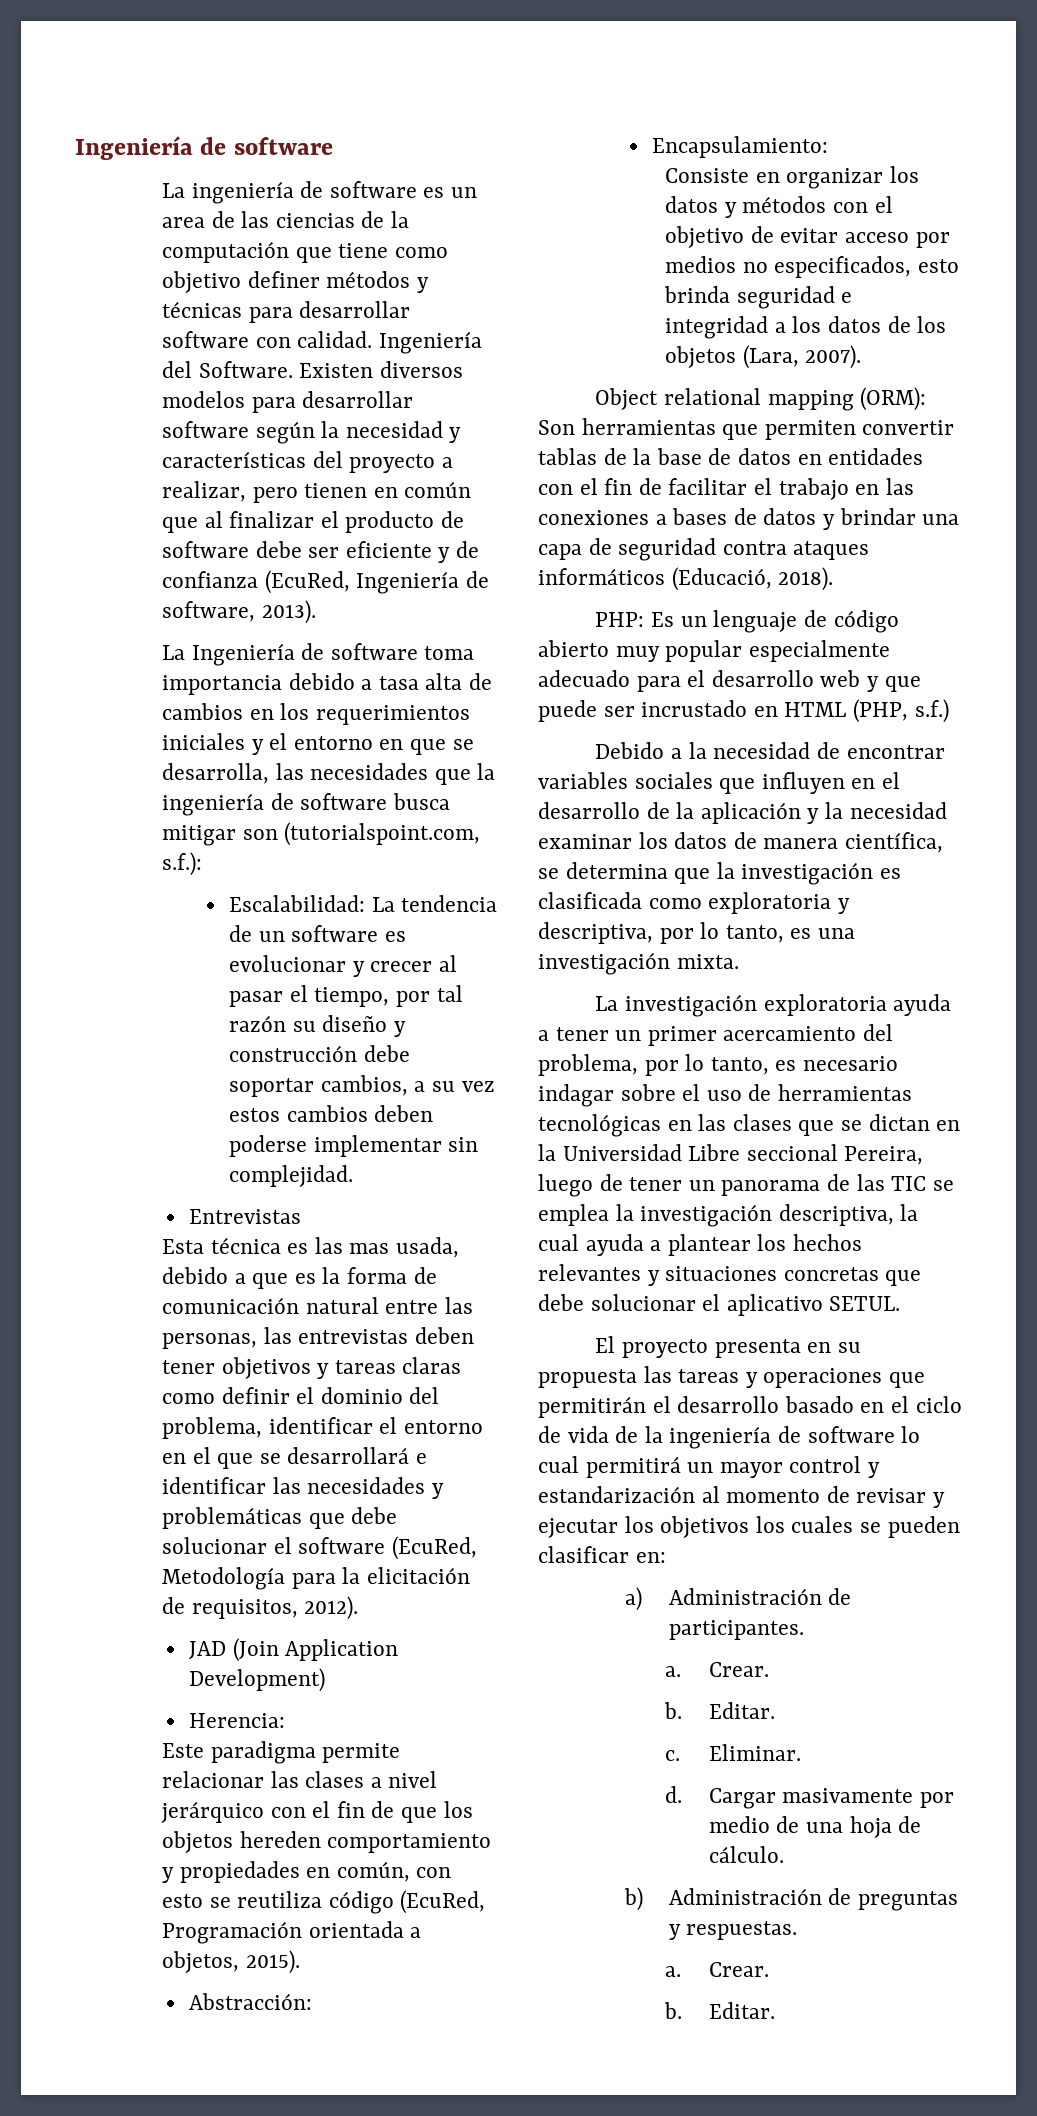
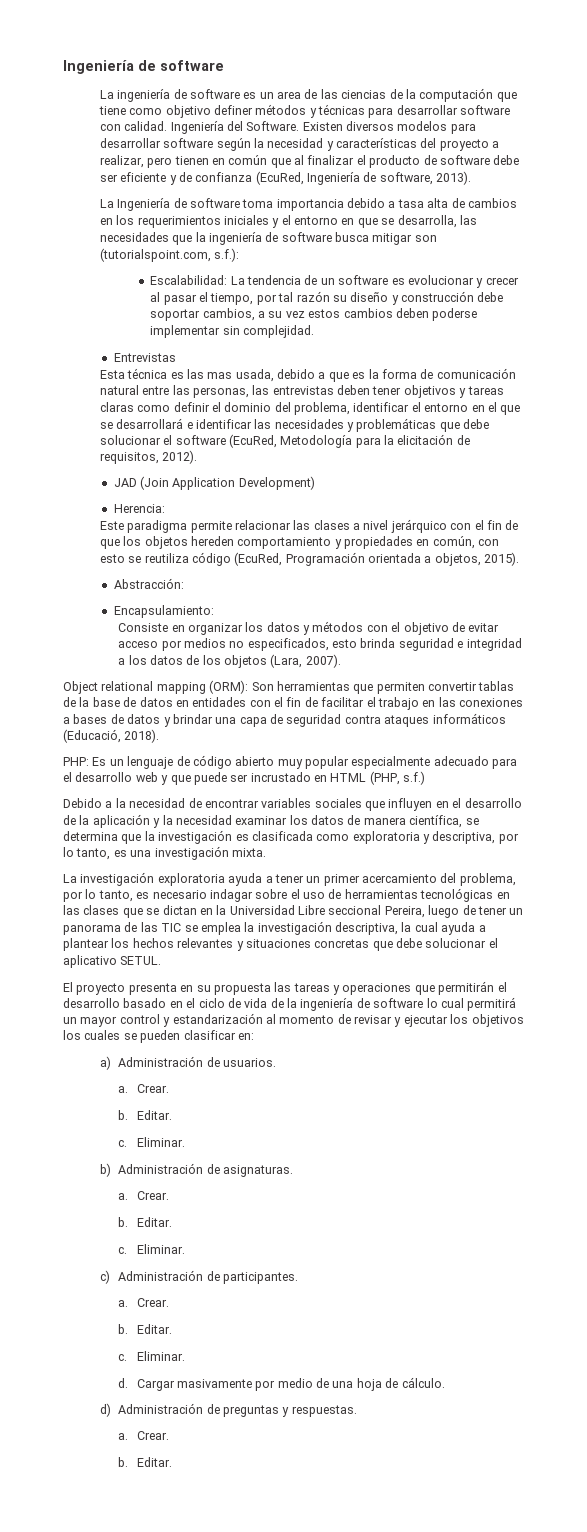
(852, 1596) none -> [222,1058,276,1067] [118,1084,169,1093] [118,1110,172,1120] [118,1137,185,1147] [99,1163,293,1177] [118,1191,169,1200] [118,1217,172,1227] [118,1244,185,1254] [99,1270,220,1284] usuarios. // a. Crear. // b. Editar. // c. Eliminar. // b) Administración de asignaturas. // a. Crear. // b. Editar. // c. Eliminar. // c) Administración de
[624,1887,644,1911] b) -> [99,1403,111,1417] d)

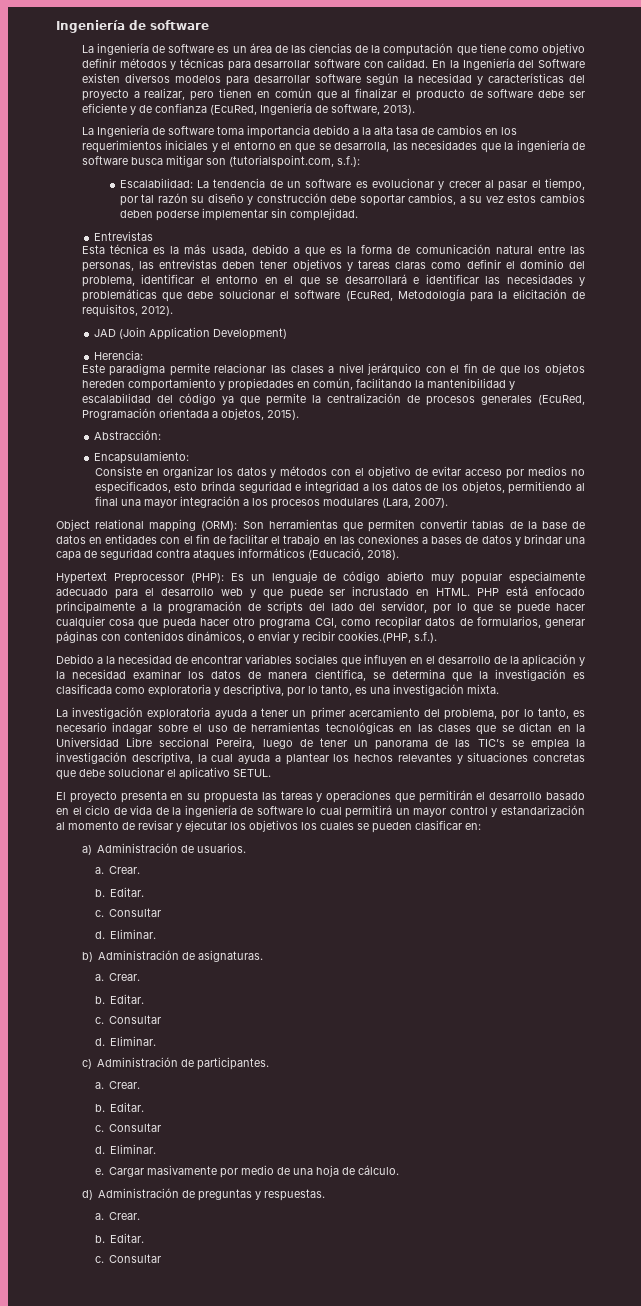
[277,91,302,99] area -> [249,43,272,53] área
[213,105,253,115] definer -> [81,58,116,68] definir
[170,121,343,134] Ingeniería del Software. Existen -> [432,58,585,70] [81,73,120,83] En la Ingeniería del Software existen
[397,198,449,208] tasa alta -> [361,126,418,135] la alta tasa
[186,369,233,379] las mas -> [170,244,207,254] la más
[478,539,500,546] [99,552,231,566] con esto se reutiliza código -> [355,378,515,390] [81,393,532,406] facilitando la mantenibilidad y escalabilidad del código ya que permite la centralización de procesos generales
[224,655,268,668] objetos -> [461,481,585,494] [94,496,379,509] objetos, permitiendo al final una mayor integración a los procesos modulares
[63,757,89,766] PHP: -> [56,572,224,584] Hypertext Preprocessor (PHP):
[330,771,426,785] HTML (PHP, s.f.) -> [436,586,585,596] [56,601,585,614] [56,616,585,629] [56,631,437,644] HTML. PHP está enfocado principalmente a la programación de scripts del lado del servidor, por lo que se puede hacer cualquier cosa que pueda hacer otro programa CGI, como recopilar datos de formularios, generar páginas con contenidos dinámicos, o enviar y recibir cookies.(PHP, s.f.).
[161,923,182,932] TIC -> [477,739,505,747] TIC’s
(128, 1143) none -> [109,908,162,917] [94,931,105,939] Consultar // d.
(128, 1250) none -> [109,1015,162,1024] [94,1038,105,1046] Consultar // d.
[136,1351,185,1361] [118,1378,129,1388] Eliminar. // d. -> [109,1123,162,1132] [94,1144,157,1154] [94,1168,104,1175] Consultar // d. Eliminar. // e.
(172, 1462) none -> [94,1254,162,1263] // c. Consultar

